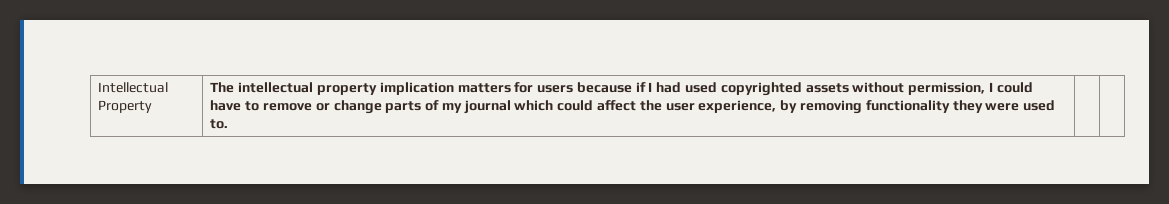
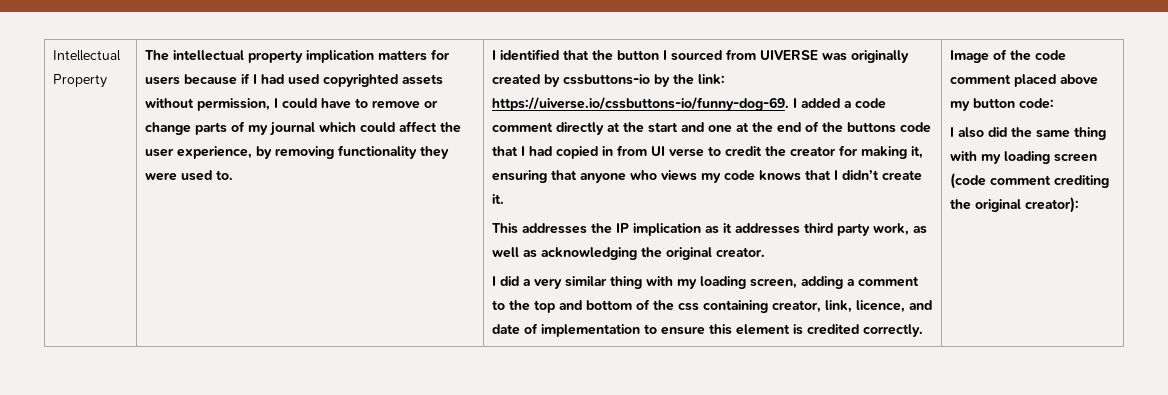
(229, 124) | -> [492,49,910,63] [492,74,726,87] [492,97,887,111] [492,121,932,135] [492,145,924,159] [492,170,923,183] [492,194,505,204] [492,223,928,236] [492,247,766,260] [492,276,920,289] [492,299,933,313] [492,323,924,337] [950,49,1067,63] [950,74,1099,87] [950,98,1055,111] [950,127,1107,140] [950,151,1098,164] [950,173,1110,189] [950,197,1080,213] I identified that the button I sourced from UIVERSE was originally created by cssbuttons-io by the link: https://uiverse.io/cssbuttons-io/funny-dog-69. I added a code comment directly at the start and one at the end of the buttons code that I had copied in from UI verse to credit the creator for making it, ensuring that anyone who views my code knows that I didn’t create it. // This addresses the IP implication as it addresses third party work, as well as acknowledging the original creator. // I did a very similar thing with my loading screen, adding a comment to the top and bottom of the css containing creator, link, licence, and date of implementation to ensure this element is credited correctly. | Image of the code comment placed above my button code: // I also did the same thing with my loading screen (code comment crediting the original creator):

